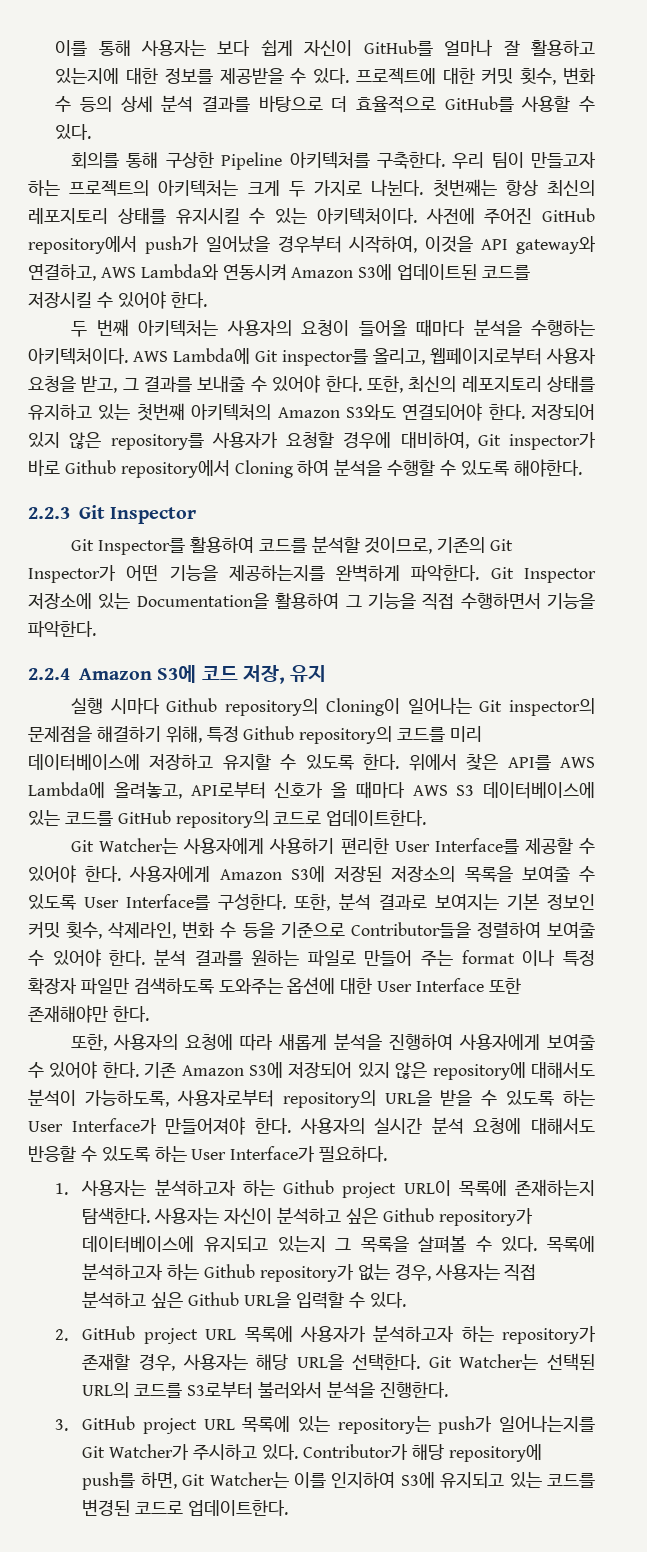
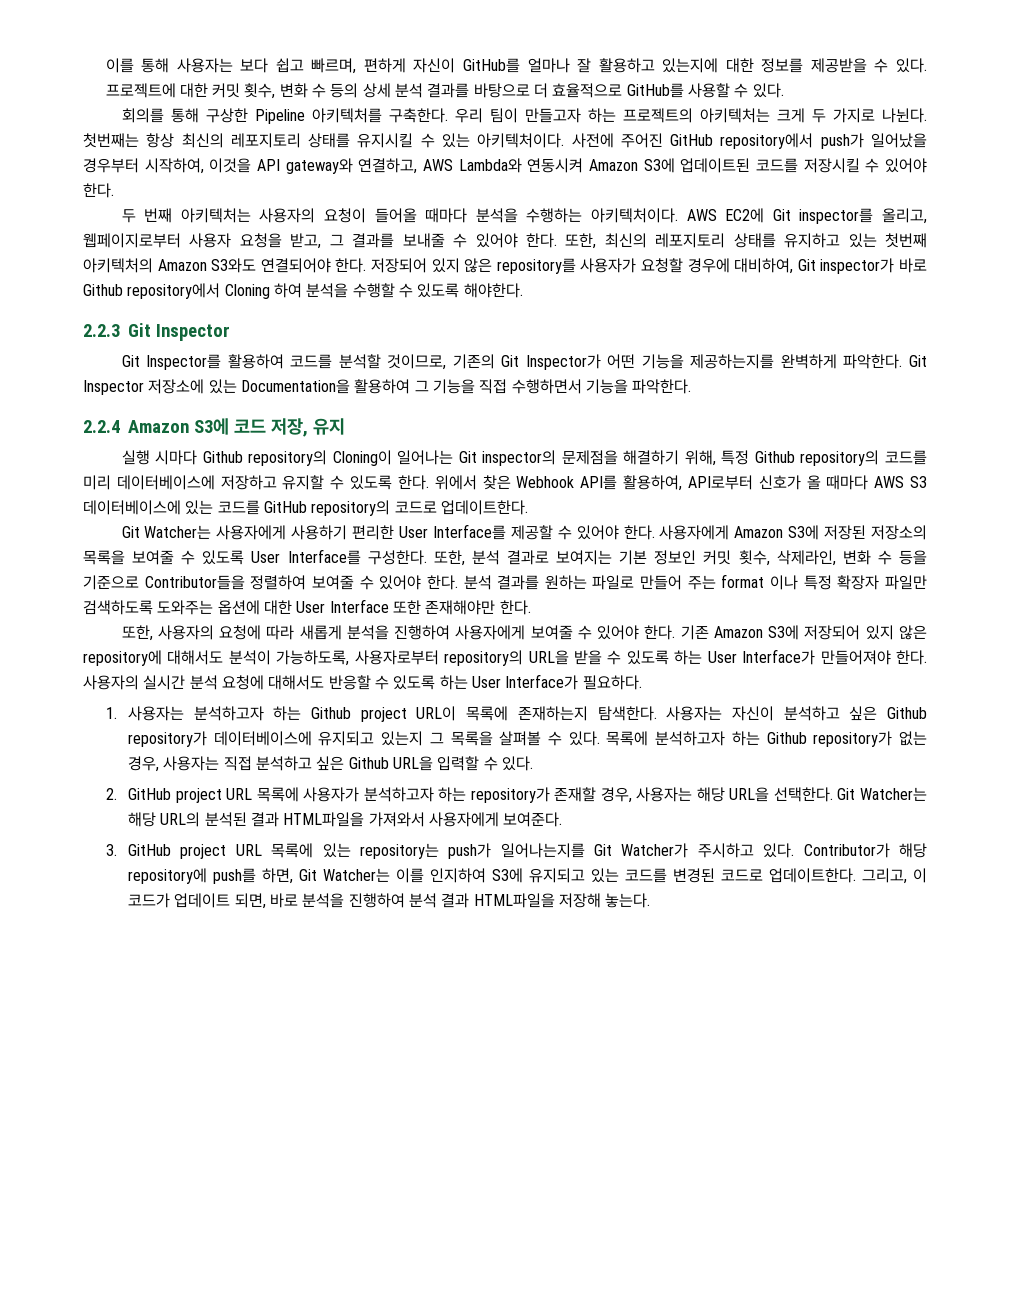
[260,40,293,56] 쉽게 -> [275,58,406,74] 쉽고 빠르며, 편하게
[173,348,250,364] Lambda에 -> [725,208,765,223] EC2에
[507,755,596,770] [28,782,182,799] API를 AWS Lambda에 올려놓고, -> [516,475,683,491] Webhook API를 활용하여,
[547,1353,596,1371] [82,1381,448,1399] 선택된 URL의 코드를 S3로부터 불러와서 분석을 진행한다. -> [128,812,563,827] 해당 URL의 분석된 결과 HTML파일을 가져와서 사용자에게 보여준다.
(289, 1508) none -> [862,868,927,884] [128,893,651,909] 그리고, 이 코드가 업데이트 되면, 바로 분석을 진행하여 분석 결과 HTML파일을 저장해 놓는다.

